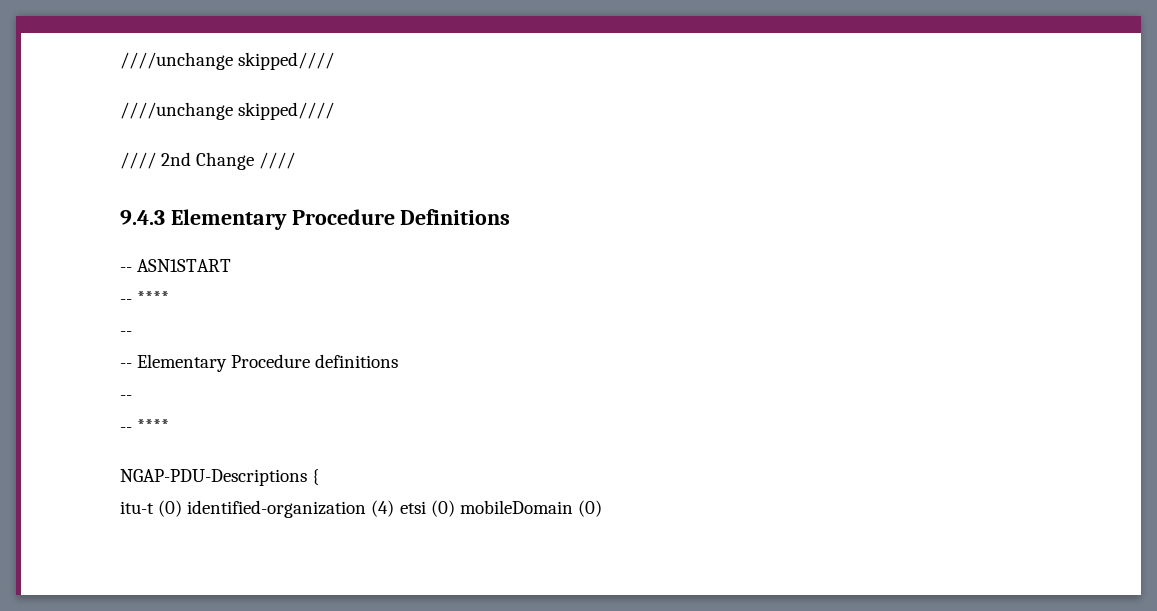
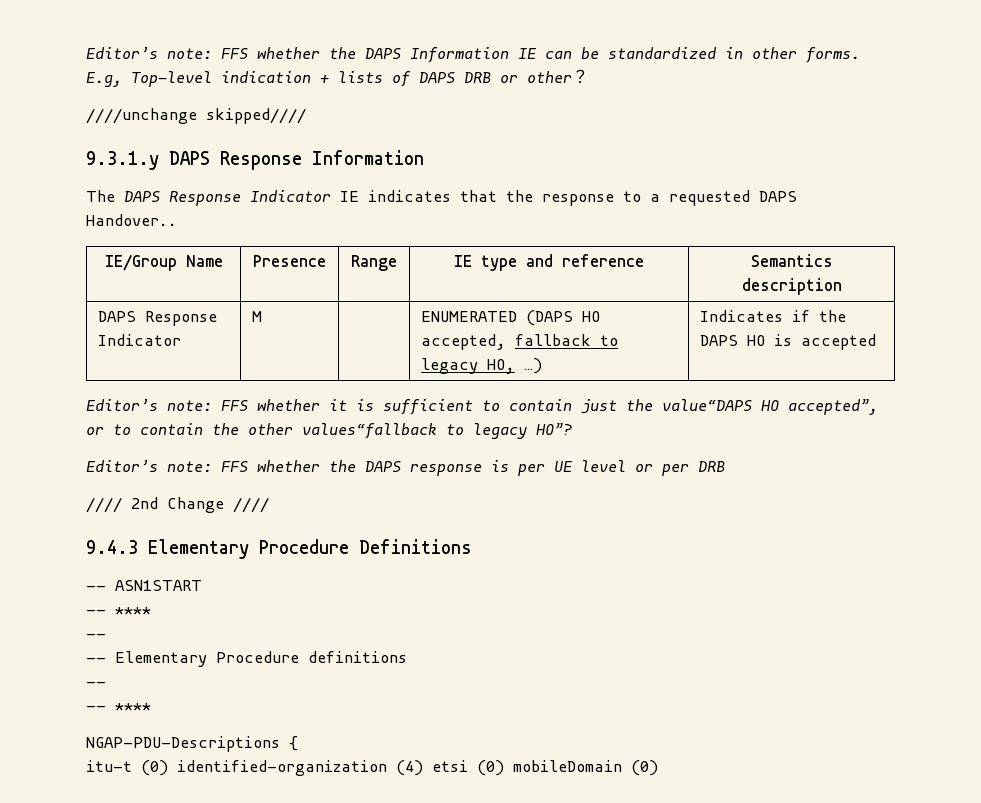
[120,52,335,70] [120,102,335,120] ////unchange skipped//// // ////unchange skipped//// -> [86,47,860,63] [86,69,589,87] [86,108,306,124] [86,150,424,170] [86,190,797,206] [86,214,177,226] [104,254,223,271] [253,255,326,267] [351,255,397,271] [454,254,644,271] [750,254,833,267] [741,278,842,295] [97,311,217,326] [97,334,181,346] [251,311,262,322] [420,310,600,326] [420,334,618,350] [420,358,542,374] [699,310,846,322] [699,334,876,350] [86,399,878,415] [86,423,572,439] [86,460,725,476] Editor’s note: FFS whether the DAPS Information IE can be standardized in other forms. E.g, Top-level indication + lists of DAPS DRB or other？ // ////unchange skipped//// // 9.3.1.y DAPS Response Information // The DAPS Response Indicator IE indicates that the response to a requested DAPS Handover.. // IE/Group Name | Presence | Range | IE type and reference | Semantics description // DAPS Response Indicator | M | | ENUMERATED (DAPS HO accepted, fallback to legacy HO, …) | Indicates if the DAPS HO is accepted // Editor’s note: FFS whether it is sufficient to contain just the value“DAPS HO accepted”, or to contain the other values“fallback to legacy HO”? // Editor’s note: FFS whether the DAPS response is per UE level or per DRB

